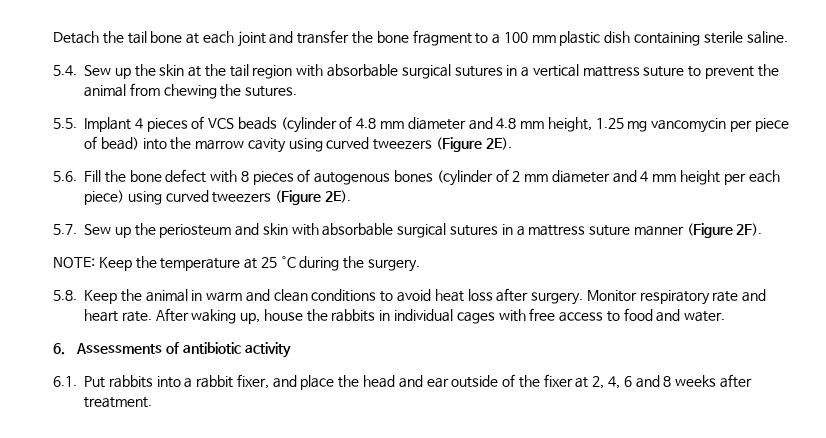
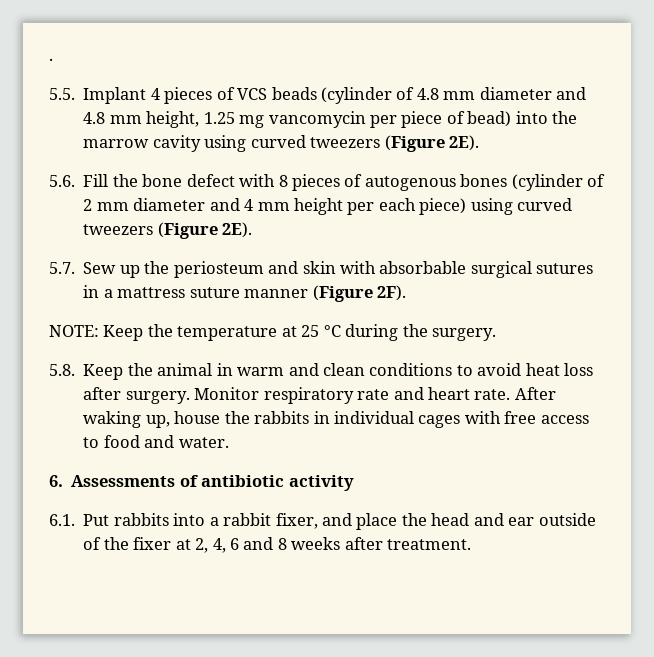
[53,30,788,47] [53,64,779,79] [84,83,298,99] Detach the tail bone at each joint and transfer the bone fragment to a 100 mm plastic dish containing sterile saline. // 5.4. Sew up the skin at the tail region with absorbable surgical sutures in a vertical mattress suture to prevent the animal from chewing the sutures. -> [49,58,53,61] .

